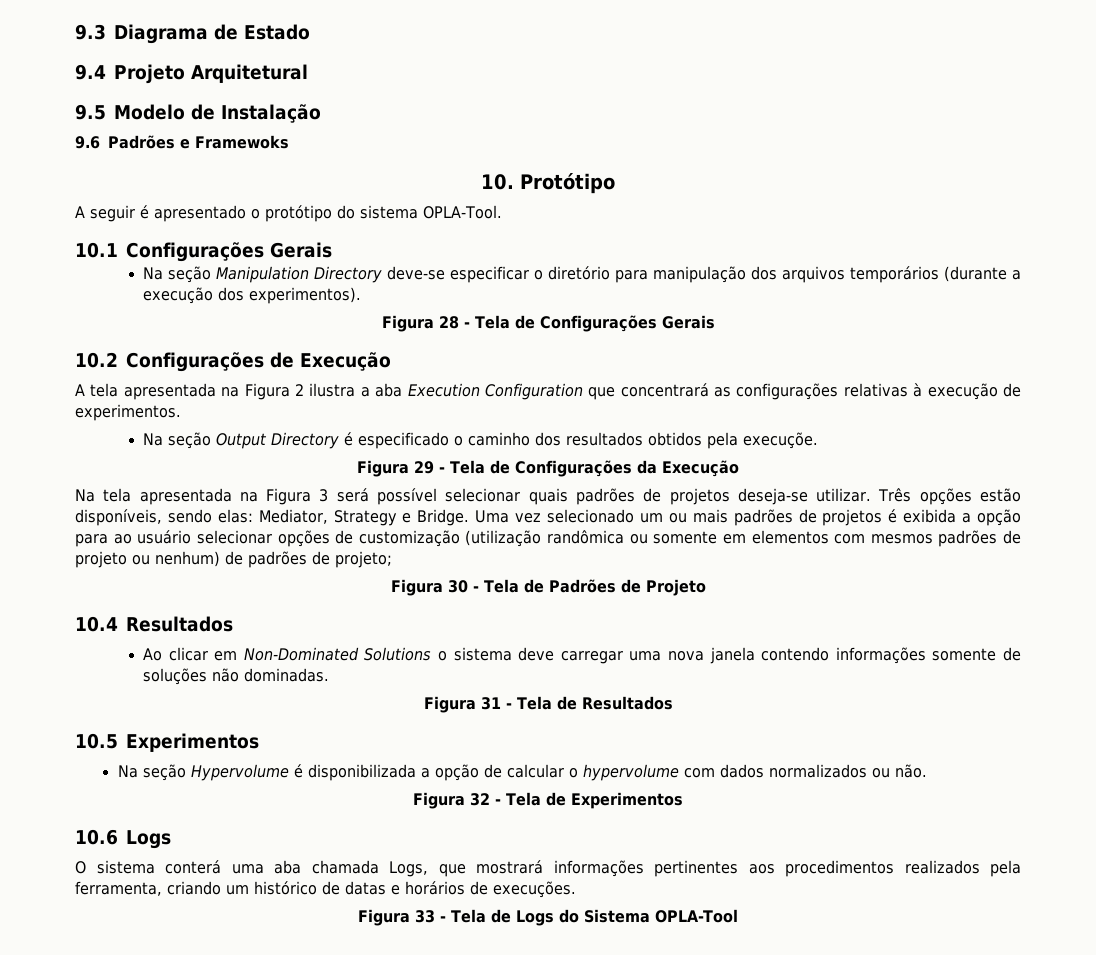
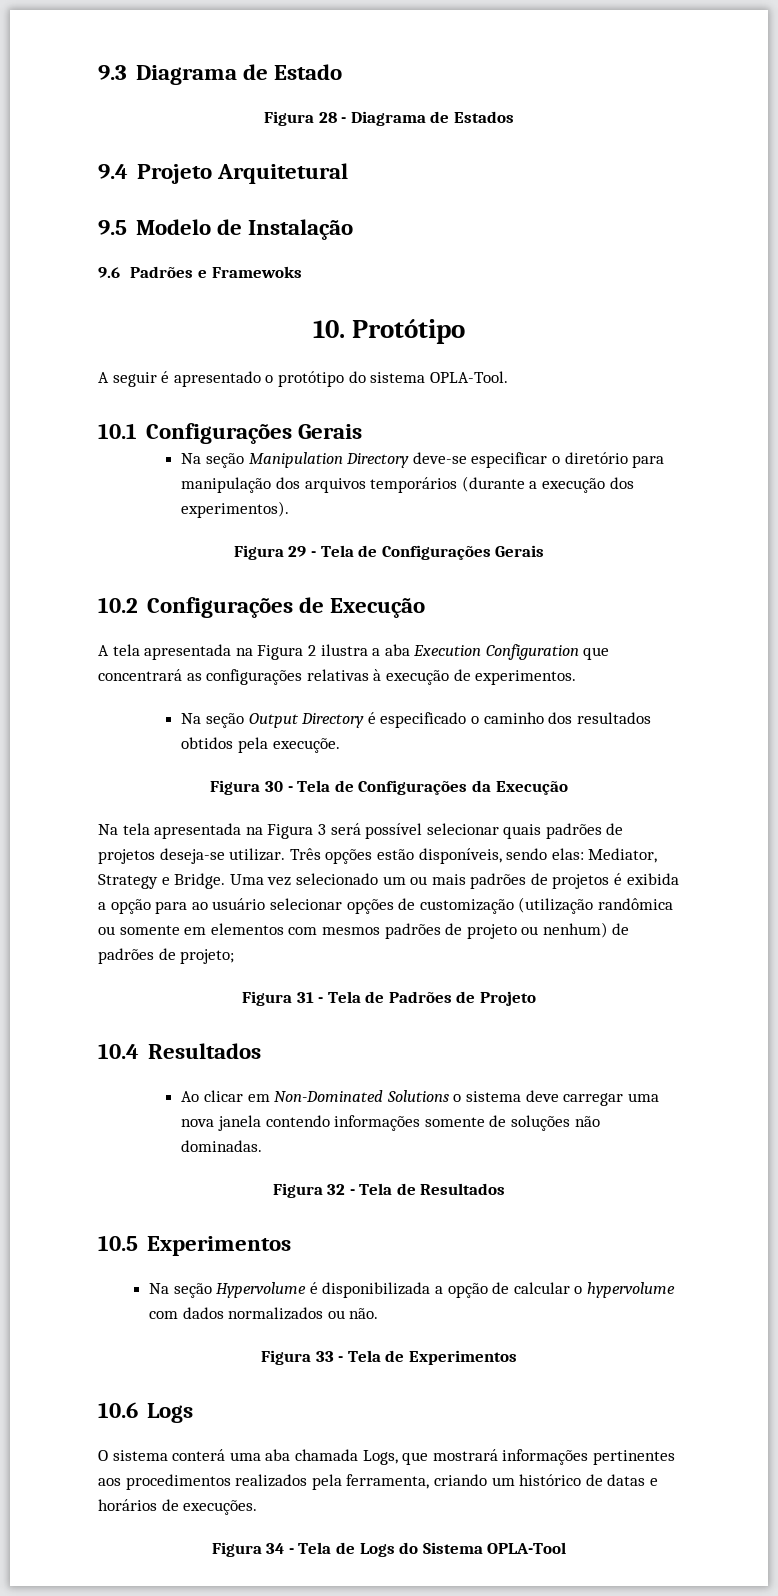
(310, 32) none -> [264,111,514,126] // Figura 28 - Diagrama de Estados
[438,316,459,329] 28 -> [288,546,307,557] 29
[414,461,435,474] 29 -> [265,781,284,792] 30
[447,580,468,593] 30 -> [296,992,314,1003] 31
[480,697,501,710] 31 -> [327,1184,346,1195] 32
[470,793,491,806] 32 -> [315,1351,334,1362] 33
[414,910,435,923] 33 -> [266,1543,285,1554] 34

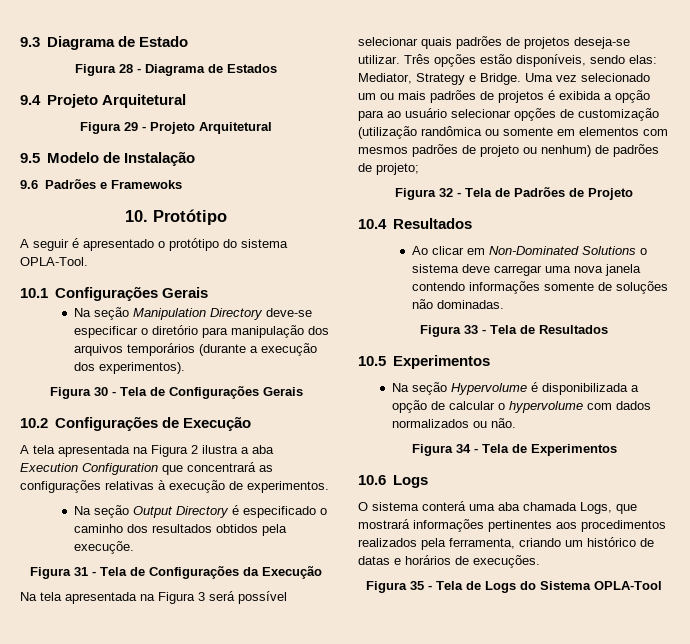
(348, 173) none -> [80,122,272,134] // Figura 29 - Projeto Arquitetural
[288,546,307,557] 29 -> [93,387,108,396] 30
[265,781,284,792] 30 -> [74,567,88,576] 31
[296,992,314,1003] 31 -> [439,188,453,197] 32
[327,1184,346,1195] 32 -> [464,325,478,334] 33
[315,1351,334,1362] 33 -> [455,444,471,453] 34
[266,1543,285,1554] 34 -> [410,581,424,590] 35

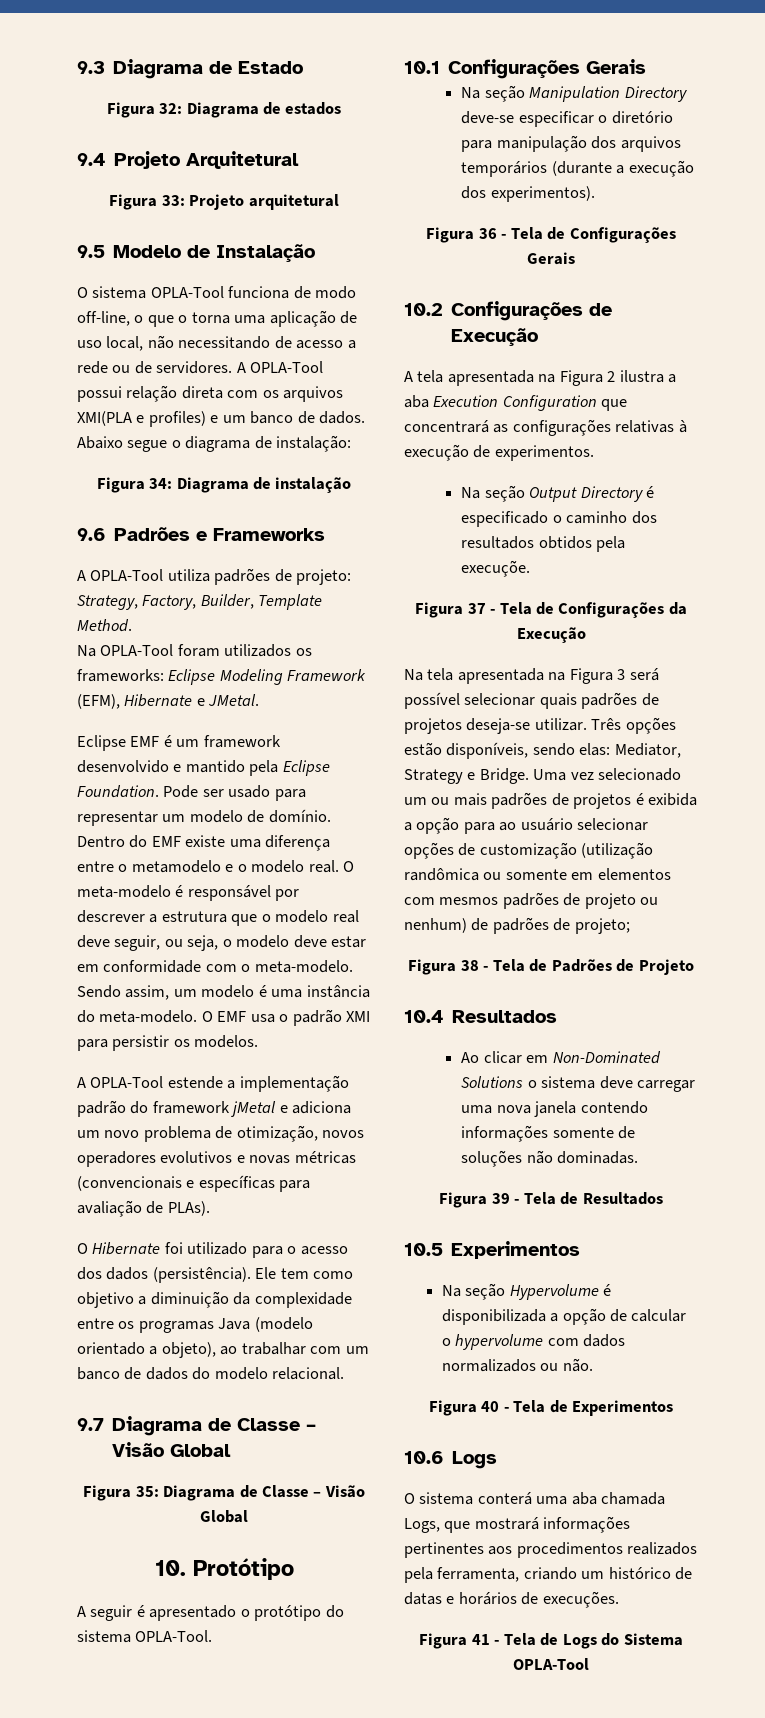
[119,64,277,76] 28 - Diagrama de Estados -> [159,102,342,118] 32: Diagrama de estados
[124,122,272,134] 29 - Projeto Arquitetural -> [161,194,339,210] 33: Projeto arquitetural
[20,179,182,189] 9.6 Padrões e Framewoks -> [77,286,357,299] [77,310,358,327] [77,335,356,351] [77,361,324,374] [77,385,344,402] [77,411,366,427] [77,435,352,452] [96,477,352,493] [77,527,326,541] [77,568,352,585] [77,594,323,610] [77,619,132,632] [77,644,312,657] [77,669,367,685] [77,694,260,709] [77,735,281,751] [77,760,330,776] [77,785,306,801] [77,809,331,826] [77,835,331,851] [77,860,355,873] [77,885,300,901] [77,910,359,926] [77,935,367,951] [77,960,353,973] [77,985,370,1000] [77,1009,371,1026] [77,1035,259,1051] [77,1075,349,1092] [77,1100,352,1117] [77,1125,365,1142] [77,1151,356,1167] [77,1175,311,1192] [77,1200,210,1217] [77,1242,348,1258] [77,1267,354,1283] [77,1291,352,1308] [77,1317,313,1333] [77,1342,369,1358] [77,1367,345,1380] [77,1416,317,1436] [112,1442,232,1457] [83,1485,365,1501] [200,1510,248,1523] O sistema OPLA-Tool funciona de modo off-line, o que o torna uma aplicação de uso local, não necessitando de acesso a rede ou de servidores. A OPLA-Tool possui relação direta com os arquivos XMI(PLA e profiles) e um banco de dados. Abaixo segue o diagrama de instalação: // Figura 34: Diagrama de instalação // 9.6 Padrões e Frameworks // A OPLA-Tool utiliza padrões de projeto: Strategy, Factory, Builder, Template Method. // Na OPLA-Tool foram utilizados os frameworks: Eclipse Modeling Framework (EFM), Hibernate e JMetal. // Eclipse EMF é um framework desenvolvido e mantido pela Eclipse Foundation. Pode ser usado para representar um modelo de domínio. Dentro do EMF existe uma diferença entre o metamodelo e o modelo real. O meta-modelo é responsável por descrever a estrutura que o modelo real deve seguir, ou seja, o modelo deve estar em conformidade com o meta-modelo. Sendo assim, um modelo é uma instância do meta-modelo. O EMF usa o padrão XMI para persistir os modelos. // A OPLA-Tool estende a implementação padrão do framework jMetal e adiciona um novo problema de otimização, novos operadores evolutivos e novas métricas (convencionais e específicas para avaliação de PLAs). // O Hibernate foi utilizado para o acesso dos dados (persistência). Ele tem como objetivo a diminuição da complexidade entre os programas Java (modelo orientado a objeto), ao trabalhar com um banco de dados do modelo relacional. // 9.7 Diagrama de Classe – Visão Global // Figura 35: Diagrama de Classe – Visão Global
[93,387,108,396] 30 -> [478,228,497,239] 36
[74,567,88,576] 31 -> [467,603,486,614] 37
[439,188,453,197] 32 -> [460,960,479,971] 38
[464,325,478,334] 33 -> [491,1193,510,1204] 39
[455,444,471,453] 34 -> [481,1401,500,1412] 40
[410,581,424,590] 35 -> [471,1634,490,1645] 41

